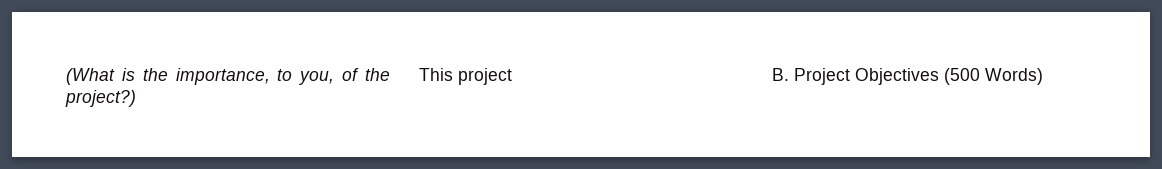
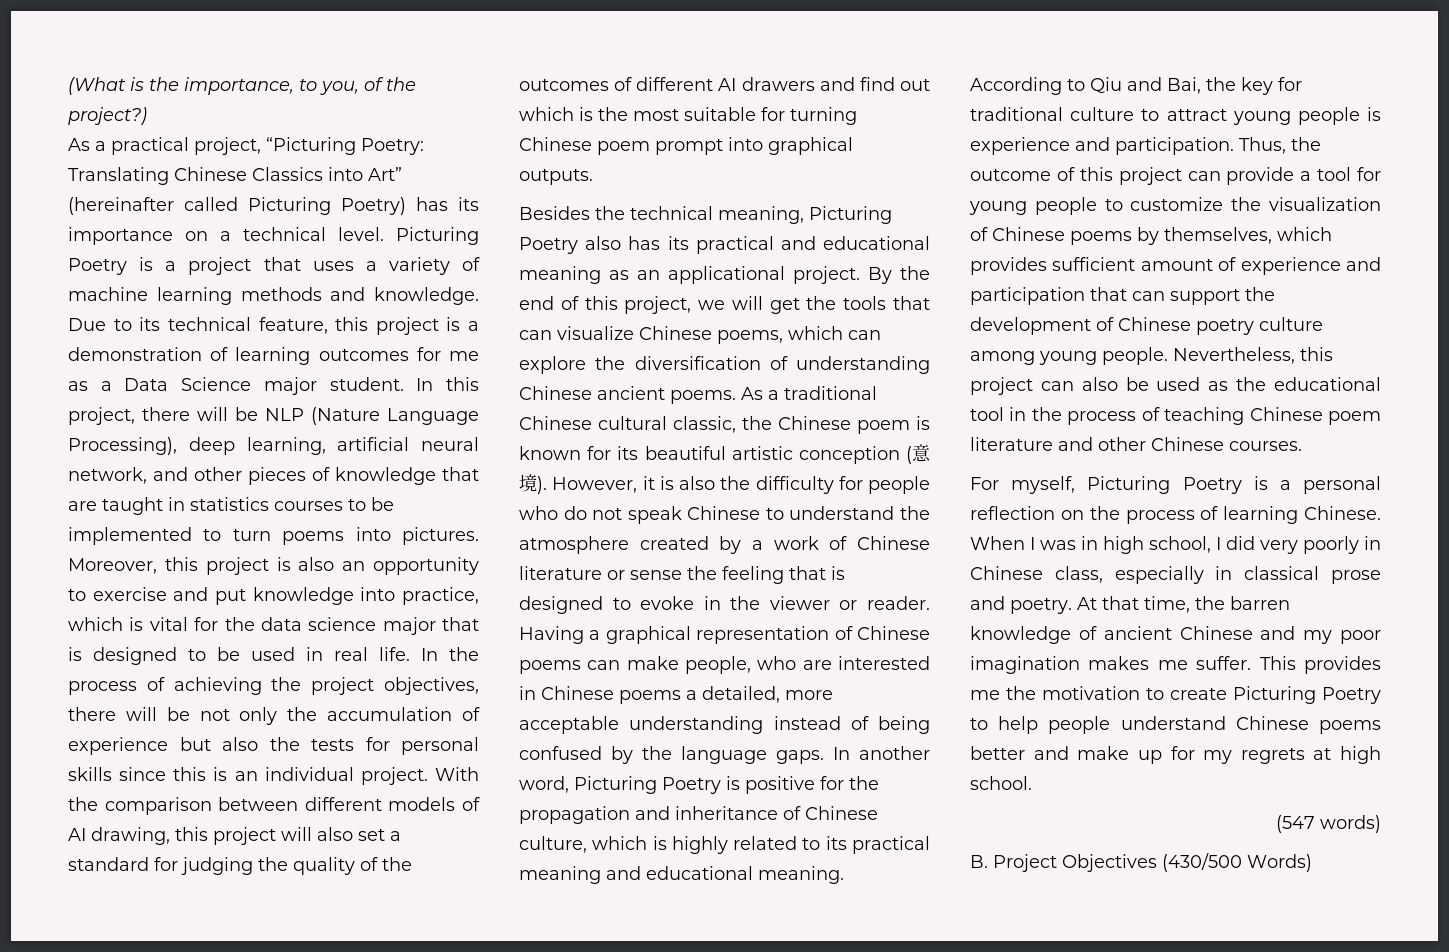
[419,68,512,85] This project -> [68,137,424,155] [68,167,402,185] [68,197,479,215] [68,227,479,245] [68,257,480,275] [68,287,479,305] [68,317,479,335] [68,347,479,365] [68,377,479,395] [68,407,479,425] [68,437,479,455] [68,467,479,485] [68,497,394,515] [68,527,479,545] [68,557,479,575] [68,587,479,605] [68,617,479,635] [68,647,479,665] [68,677,480,695] [68,707,480,725] [68,737,479,755] [68,767,479,785] [68,797,480,815] [68,827,401,845] [68,857,412,875] [519,77,930,91] [519,107,857,125] [519,137,853,155] [519,168,593,185] [519,206,892,224] [519,236,930,254] [519,266,930,284] [519,296,930,314] [519,326,881,344] [519,356,930,374] [519,386,877,404] [519,416,930,434] [519,444,931,464] [519,474,930,494] [519,506,930,524] [519,536,930,554] [519,566,845,584] [519,596,930,614] [519,626,930,644] [519,656,930,674] [519,686,833,704] [519,716,930,734] [519,746,930,764] [519,776,879,794] [519,806,878,824] [519,836,930,854] [519,866,844,884] [970,77,1302,95] [970,107,1381,125] [970,137,1321,155] [970,167,1381,185] [969,197,1381,215] [970,227,1332,245] [970,257,1381,275] [970,287,1275,305] [970,317,1323,335] [970,347,1333,365] [970,377,1381,395] [970,407,1381,425] [970,437,1302,451] [970,476,1381,494] [970,506,1381,524] [970,536,1381,554] [970,566,1381,584] [970,596,1290,614] [970,626,1381,644] [970,656,1381,674] [970,686,1381,704] [970,716,1381,734] [970,746,1381,764] [970,776,1032,790] [1276,815,1381,833] As a practical project, “Picturing Poetry: Translating Chinese Classics into Art” (hereinafter called Picturing Poetry) has its importance on a technical level. Picturing Poetry is a project that uses a variety of machine learning methods and knowledge. Due to its technical feature, this project is a demonstration of learning outcomes for me as a Data Science major student. In this project, there will be NLP (Nature Language Processing), deep learning, artificial neural network, and other pieces of knowledge that are taught in statistics courses to be implemented to turn poems into pictures. Moreover, this project is also an opportunity to exercise and put knowledge into practice, which is vital for the data science major that is designed to be used in real life. In the process of achieving the project objectives, there will be not only the accumulation of experience but also the tests for personal skills since this is an individual project. With the comparison between different models of AI drawing, this project will also set a standard for judging the quality of the outcomes of different AI drawers and find out which is the most suitable for turning Chinese poem prompt into graphical outputs. // Besides the technical meaning, Picturing Poetry also has its practical and educational meaning as an applicational project. By the end of this project, we will get the tools that can visualize Chinese poems, which can explore the diversification of understanding Chinese ancient poems. As a traditional Chinese cultural classic, the Chinese poem is known for its beautiful artistic conception (意境). However, it is also the difficulty for people who do not speak Chinese to understand the atmosphere created by a work of Chinese literature or sense the feeling that is designed to evoke in the viewer or reader. Having a graphical representation of Chinese poems can make people, who are interested in Chinese poems a detailed, more acceptable understanding instead of being confused by the language gaps. In another word, Picturing Poetry is positive for the propagation and inheritance of Chinese culture, which is highly related to its practical meaning and educational meaning. According to Qiu and Bai, the key for traditional culture to attract young people is experience and participation. Thus, the outcome of this project can provide a tool for young people to customize the visualization of Chinese poems by themselves, which provides sufficient amount of experience and participation that can support the development of Chinese poetry culture among young people. Nevertheless, this project can also be used as the educational tool in the process of teaching Chinese poem literature and other Chinese courses. // For myself, Picturing Poetry is a personal reflection on the process of learning Chinese. When I was in high school, I did very poorly in Chinese class, especially in classical prose and poetry. At that time, the barren knowledge of ancient Chinese and my poor imagination makes me suffer. This provides me the motivation to create Picturing Poetry to help people understand Chinese poems better and make up for my regrets at high school. // (547 words)
[944,68,980,85] (500 -> [1162,853,1242,872] (430/500

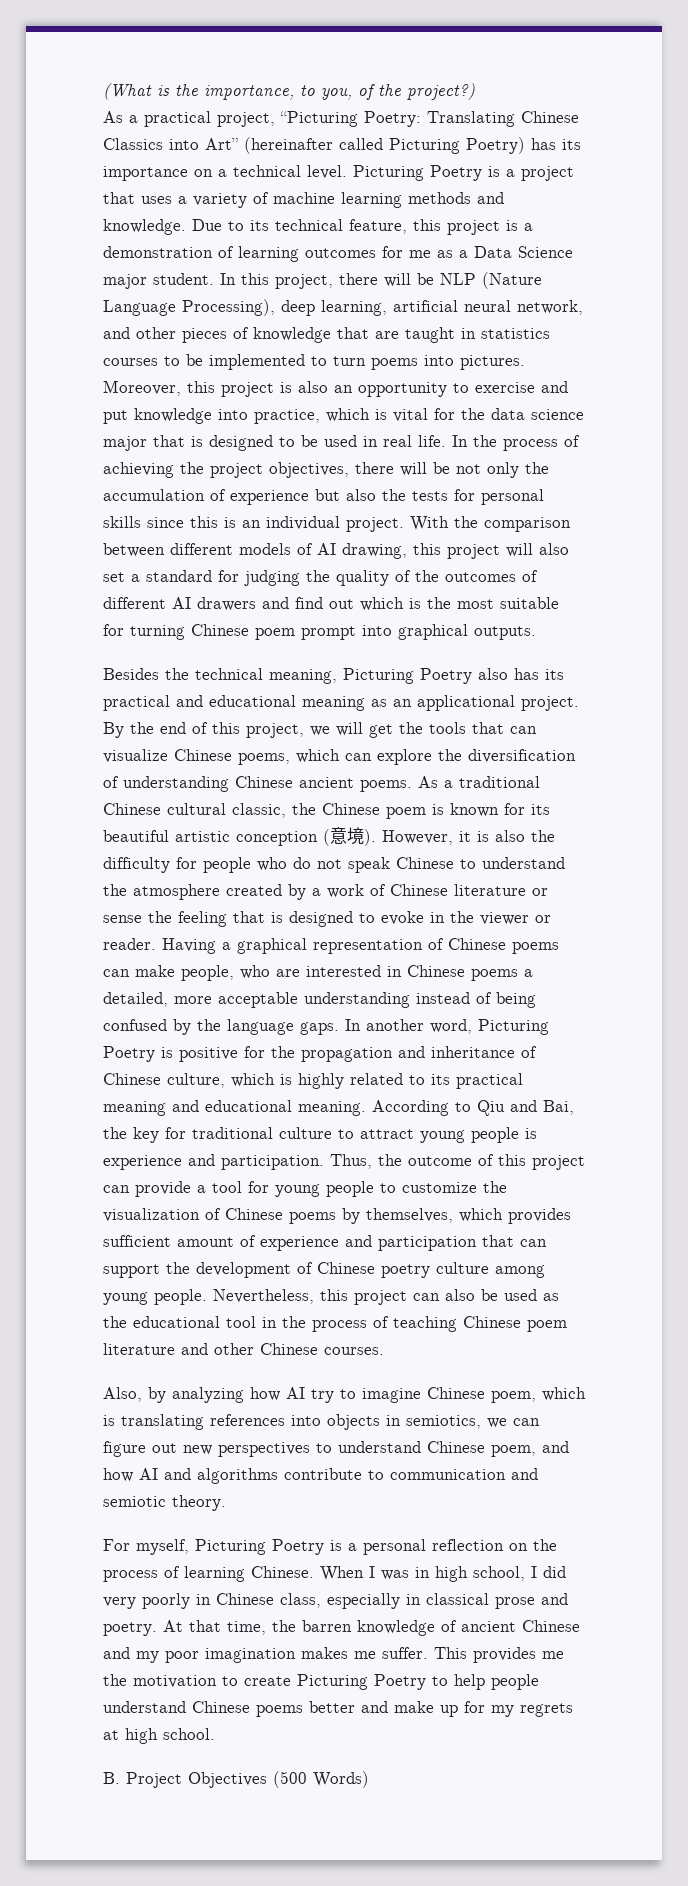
(1302, 446) none -> [103,1387,586,1403] [103,1414,540,1430] [103,1441,569,1457] [103,1468,538,1484] [103,1495,226,1511] // Also, by analyzing how AI try to imagine Chinese poem, which is translating references into objects in semiotics, we can figure out new perspectives to understand Chinese poem, and how AI and algorithms contribute to communication and semiotic theory.
[1276,815,1381,833] // (547 words) -> (215, 1734) none
[1162,853,1242,872] (430/500 -> [273,1771,307,1788] (500

